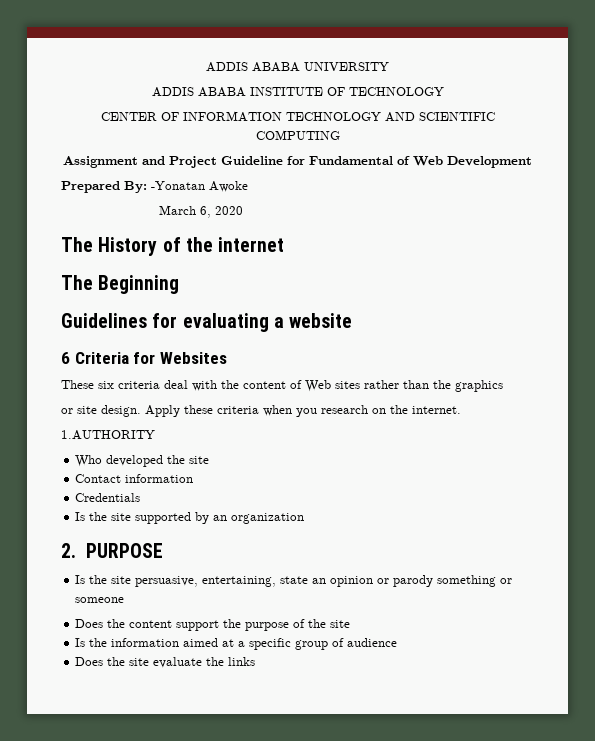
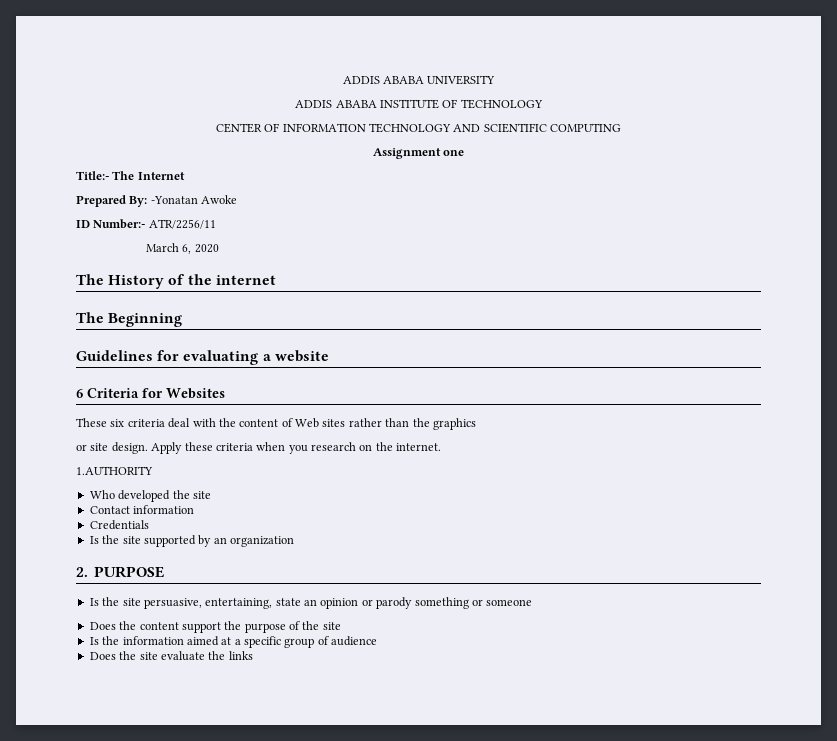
[142,156,532,168] and Project Guideline for Fundamental of Web Development -> [443,150,465,156] [76,171,185,180] one // Title:- The Internet
(248, 186) none -> [76,219,216,229] // ID Number:- ATR/2256/11

